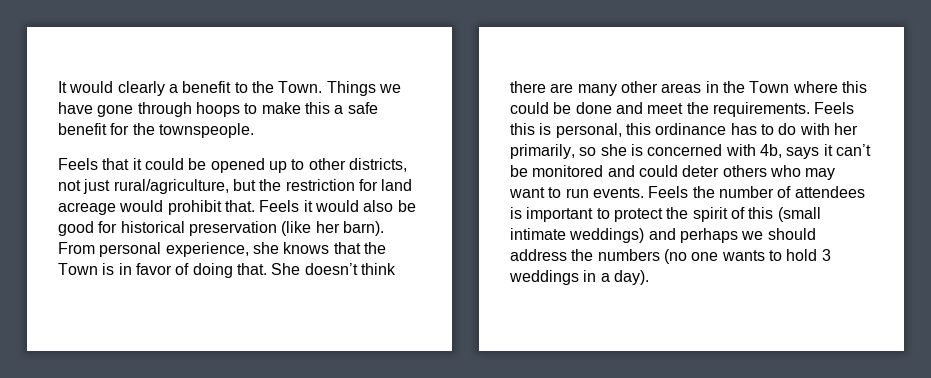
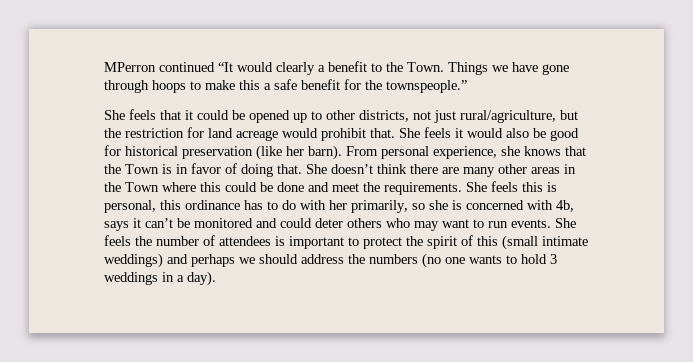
[58,81,67,93] It -> [104,62,233,72] MPerron continued “It
[158,123,254,138] [58,158,98,170] townspeople. // Feels -> [386,80,467,93] [104,109,156,120] townspeople.” // She feels
[259,200,300,212] Feels -> [399,127,451,138] She feels
[814,102,855,114] Feels -> [466,181,518,192] She feels
[648,186,689,198] Feels -> [555,218,576,228] [104,235,131,246] She feels

